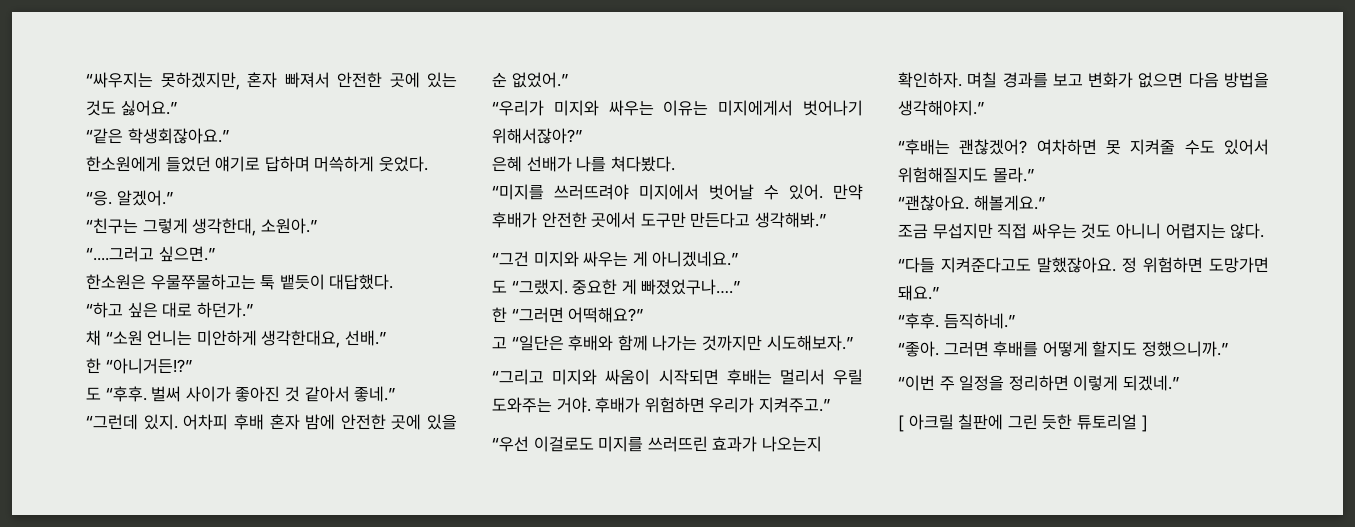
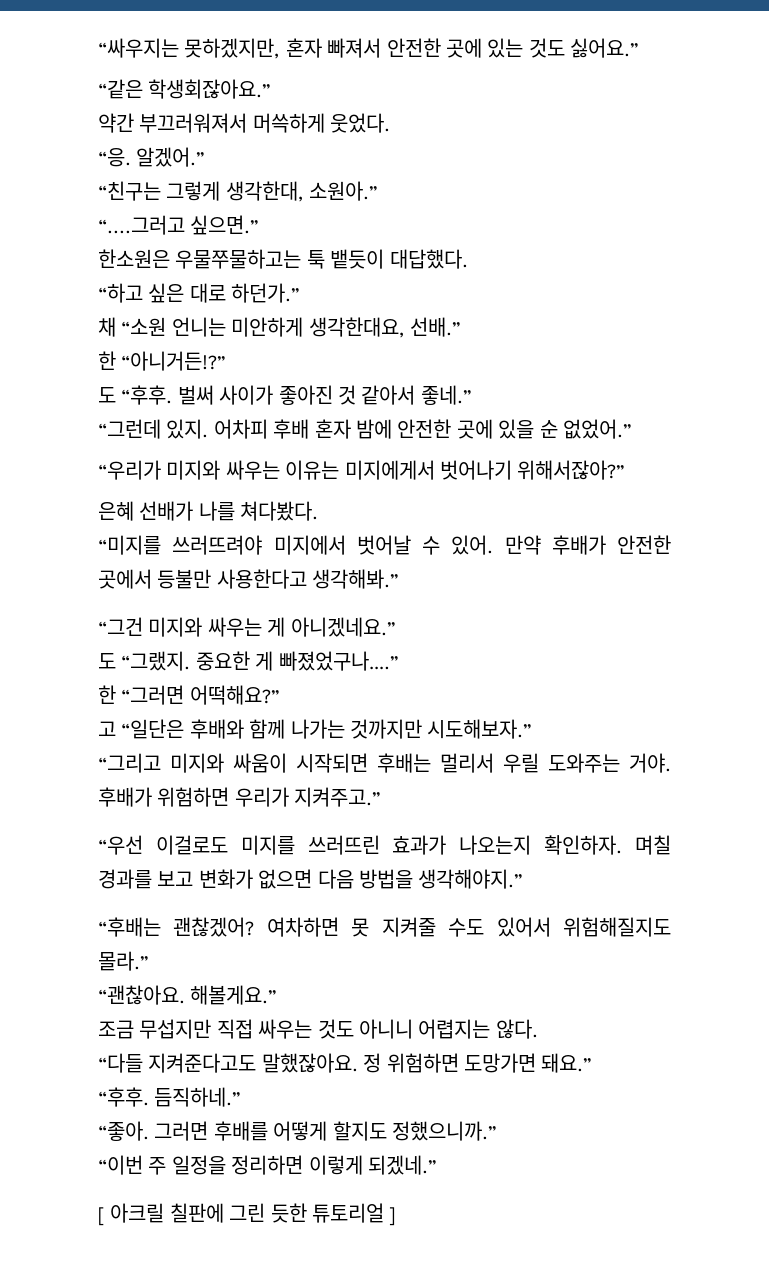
[86,156,310,172] 한소원에게 들었던 얘기로 답하며 -> [98,113,248,133] 약간 부끄러워져서
[640,212,751,228] 도구만 만든다고 -> [157,569,307,589] 등불만 사용한다고

